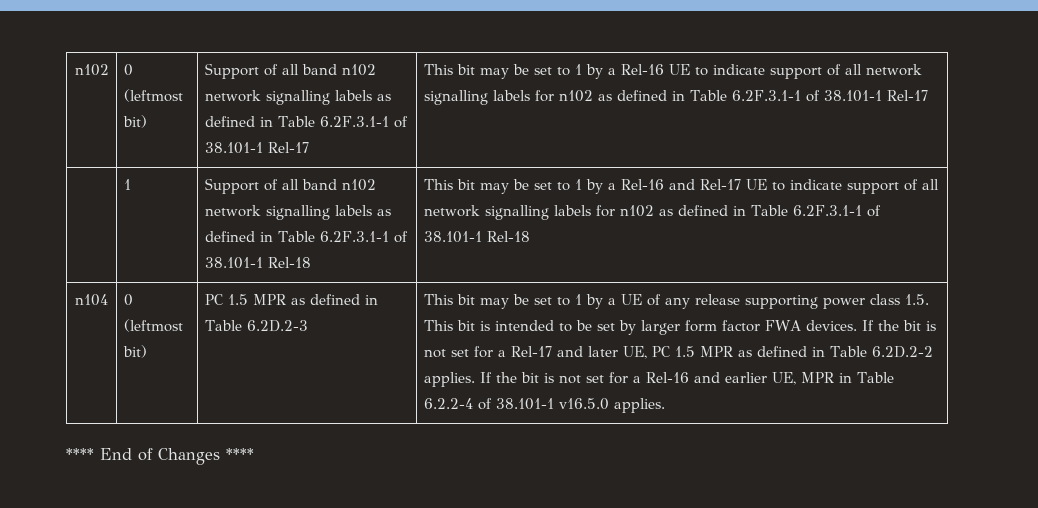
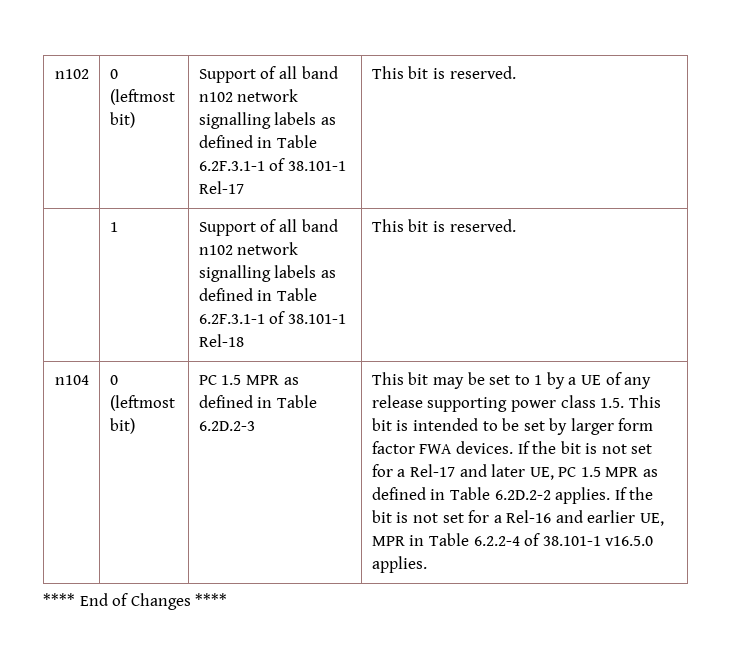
[479,64,922,79] [423,90,928,105] may be set to 1 by a Rel-16 UE to indicate support of all network signalling labels for n102 as defined in Table 6.2F.3.1-1 of 38.101-1 Rel-17 -> [432,66,516,79] is reserved.
[479,179,939,194] [423,205,881,220] [423,231,530,243] may be set to 1 by a Rel-16 and Rel-17 UE to indicate support of all network signalling labels for n102 as defined in Table 6.2F.3.1-1 of 38.101-1 Rel-18 -> [432,219,516,232] is reserved.

